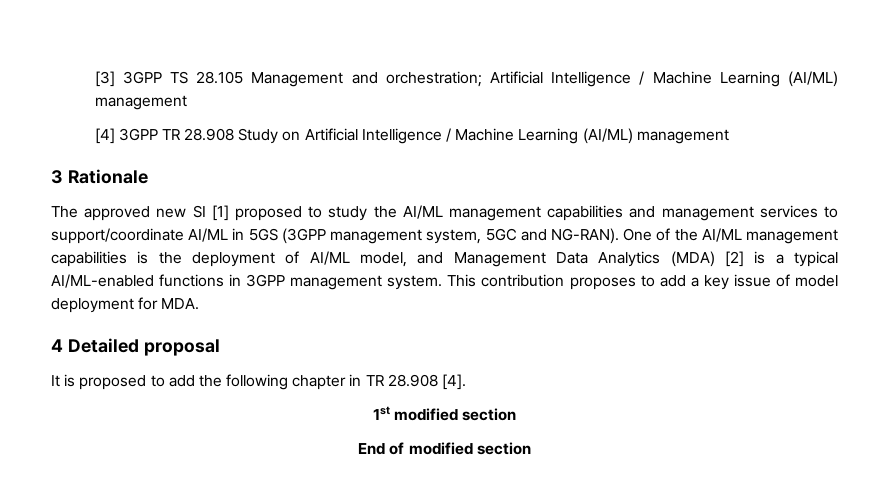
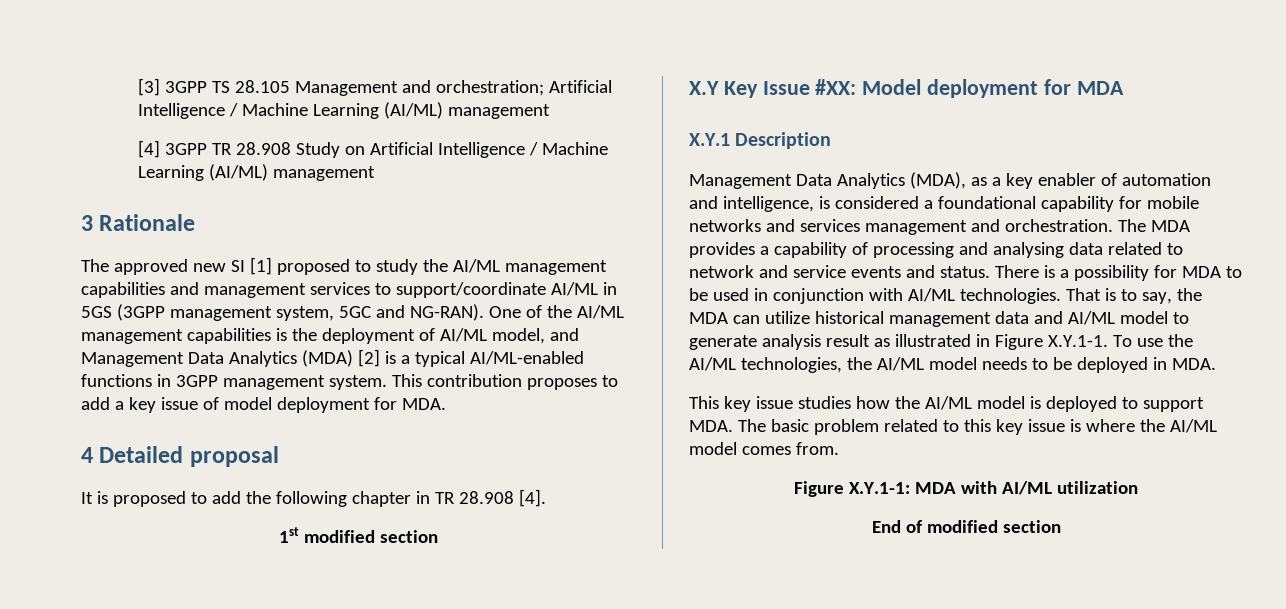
(517, 414) none -> [689,79,1124,98] [689,132,832,149] [689,172,1211,189] [689,196,1199,212] [689,219,1190,235] [689,242,1183,258] [689,265,1242,281] [689,288,1202,304] [689,311,1189,327] [689,334,1193,350] [689,357,1216,373] [689,396,1204,412] [689,419,1217,435] [689,442,839,455] [794,481,1138,497] // X.Y Key Issue #XX: Model deployment for MDA // X.Y.1 Description // Management Data Analytics (MDA), as a key enabler of automation and intelligence, is considered a foundational capability for mobile networks and services management and orchestration. The MDA provides a capability of processing and analysing data related to network and service events and status. There is a possibility for MDA to be used in conjunction with AI/ML technologies. That is to say, the MDA can utilize historical management data and AI/ML model to generate analysis result as illustrated in Figure X.Y.1-1. To use the AI/ML technologies, the AI/ML model needs to be deployed in MDA. // This key issue studies how the AI/ML model is deployed to support MDA. The basic problem related to this key issue is where the AI/ML model comes from. // Figure X.Y.1-1: MDA with AI/ML utilization

